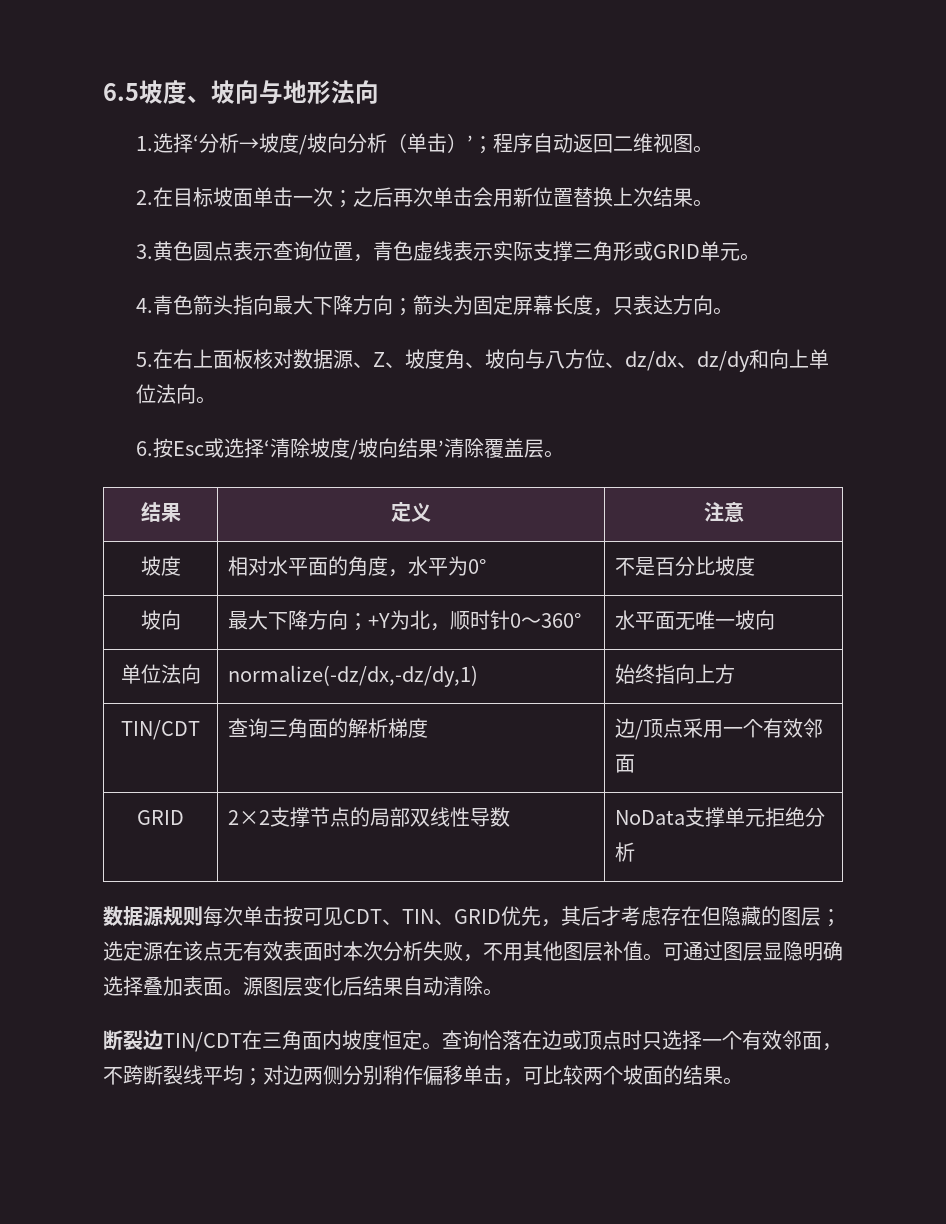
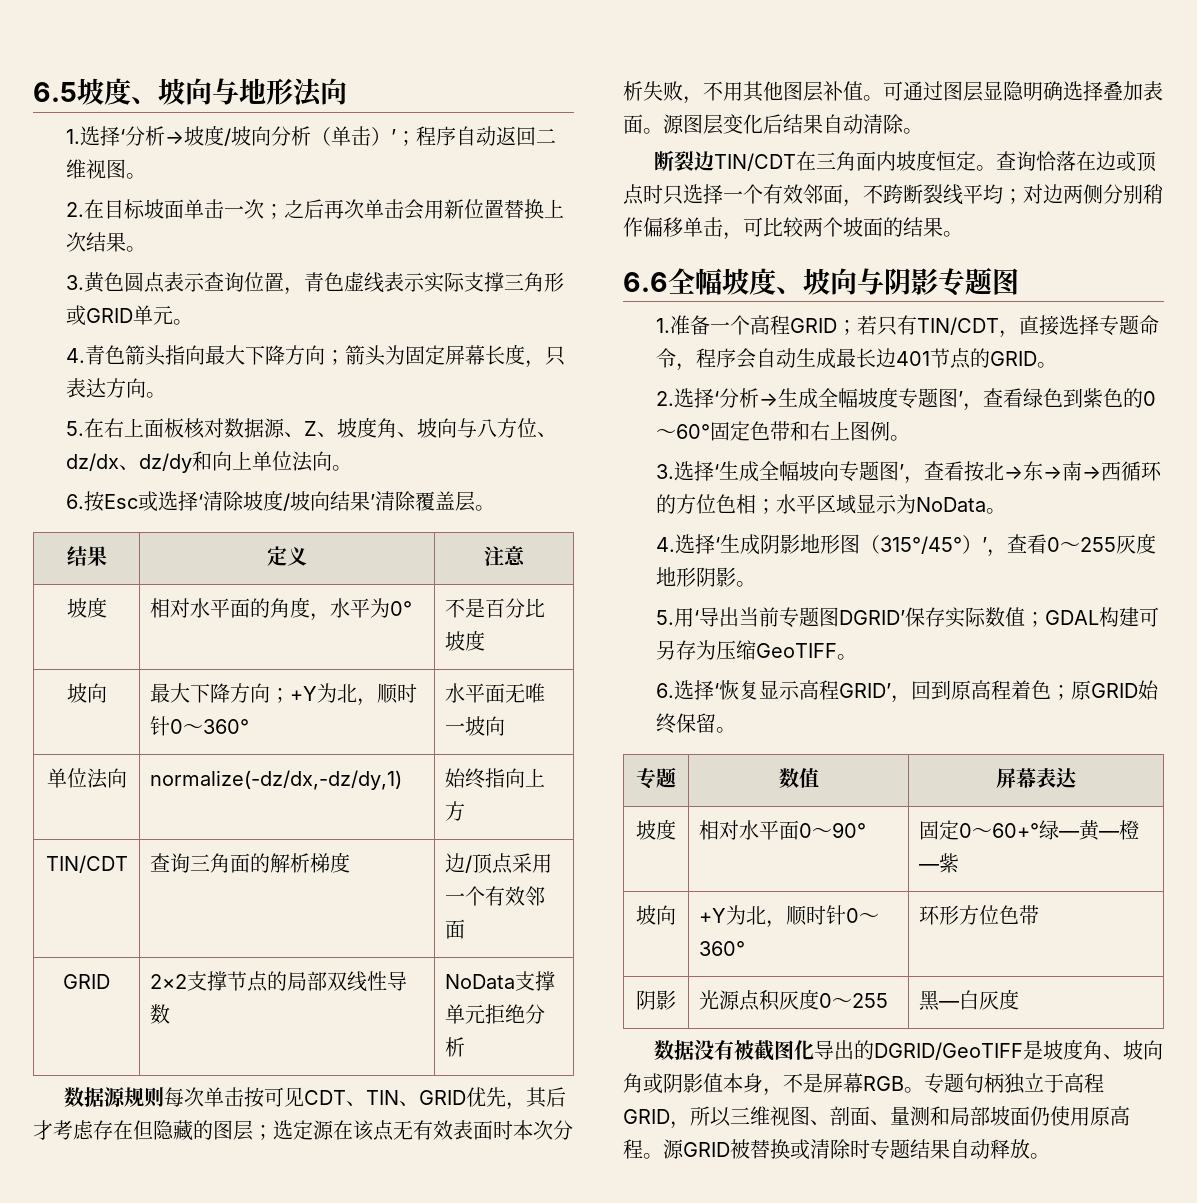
(743, 1081) none -> [623,267,1019,296] [655,315,1159,338] [655,348,1057,371] [655,387,1156,411] [655,421,910,441] [655,461,1162,484] [655,494,1006,514] [655,533,1156,557] [655,567,756,587] [655,607,1159,628] [655,640,857,660] [655,680,1159,703] [655,713,736,734] [636,767,676,789] [778,768,819,788] [996,768,1076,788] [636,819,676,840] [698,820,866,840] [918,820,1139,841] [918,853,959,873] [636,905,676,925] [698,905,879,928] [698,941,745,956] [918,905,1039,925] [636,990,676,1010] [698,989,888,1011] [918,989,1019,1011] [653,1039,1163,1061] [623,1073,1104,1096] [623,1106,1130,1129] [623,1139,1050,1160] // 6.6全幅坡度、坡向与阴影专题图 // 1.准备一个高程GRID；若只有TIN/CDT，直接选择专题命令，程序会自动生成最长边401节点的GRID。 // 2.选择‘分析→生成全幅坡度专题图’，查看绿色到紫色的0～60°固定色带和右上图例。 // 3.选择‘生成全幅坡向专题图’，查看按北→东→南→西循环的方位色相；水平区域显示为NoData。 // 4.选择‘生成阴影地形图（315°/45°）’，查看0～255灰度地形阴影。 // 5.用‘导出当前专题图DGRID’保存实际数值；GDAL构建可另存为压缩GeoTIFF。 // 6.选择‘恢复显示高程GRID’，回到原高程着色；原GRID始终保留。 // 专题 | 数值 | 屏幕表达 // 坡度 | 相对水平面0～90° | 固定0～60+°绿—黄—橙—紫 // 坡向 | +Y为北，顺时针0～360° | 环形方位色带 // 阴影 | 光源点积灰度0～255 | 黑—白灰度 // 数据没有被截图化导出的DGRID/GeoTIFF是坡度角、坡向角或阴影值本身，不是屏幕RGB。专题句柄独立于高程GRID，所以三维视图、剖面、量测和局部坡面仍使用原高程。源GRID被替换或清除时专题结果自动释放。

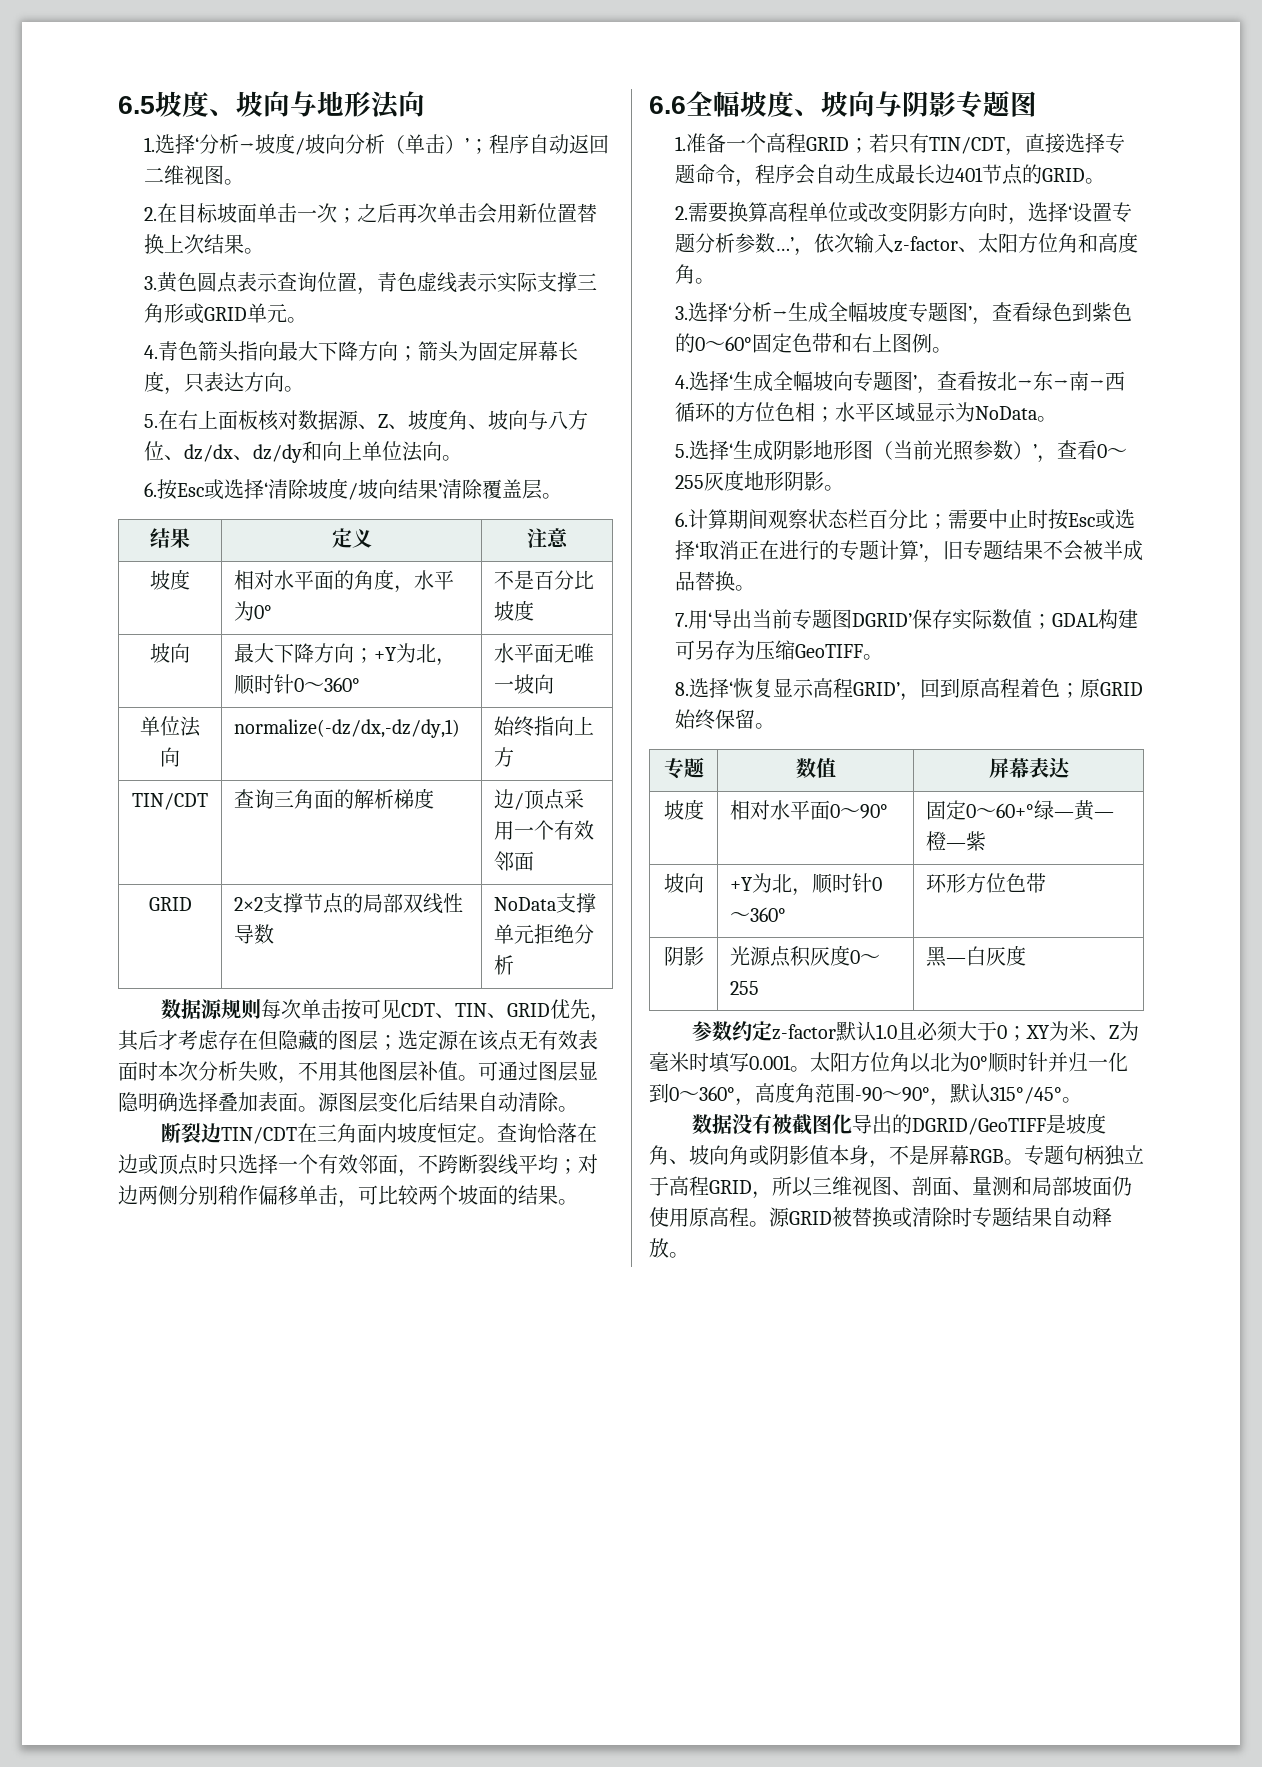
(674, 398) none -> [688,202,1133,225] [675,232,1139,256] [675,264,716,284] [675,306,689,320] 需要换算高程单位或改变阴影方向时，选择‘设置专题分析参数…’，依次输入z-factor、太阳方位角和高度角。 // 3.
[655,464,674,479] 3. -> [675,375,690,389] 4.
[655,537,675,552] 4. -> [675,444,690,458] 5.
[879,536,962,554] 315°/45° -> [893,440,1014,461] 当前光照参数
[655,610,674,625] 5. -> [675,509,1136,530] [675,540,1144,563] [675,571,756,591] [675,613,689,627] 6.计算期间观察状态栏百分比；需要中止时按Esc或选择‘取消正在进行的专题计算’，旧专题结果不会被半成品替换。 // 7.
[655,683,674,698] 6. -> [675,682,690,696] 8.
(1019, 999) none -> [692,1021,1140,1042] [649,1052,1128,1073] [649,1082,1082,1106] // 参数约定z-factor默认1.0且必须大于0；XY为米、Z为毫米时填写0.001。太阳方位角以北为0°顺时针并归一化到0～360°，高度角范围-90～90°，默认315°/45°。

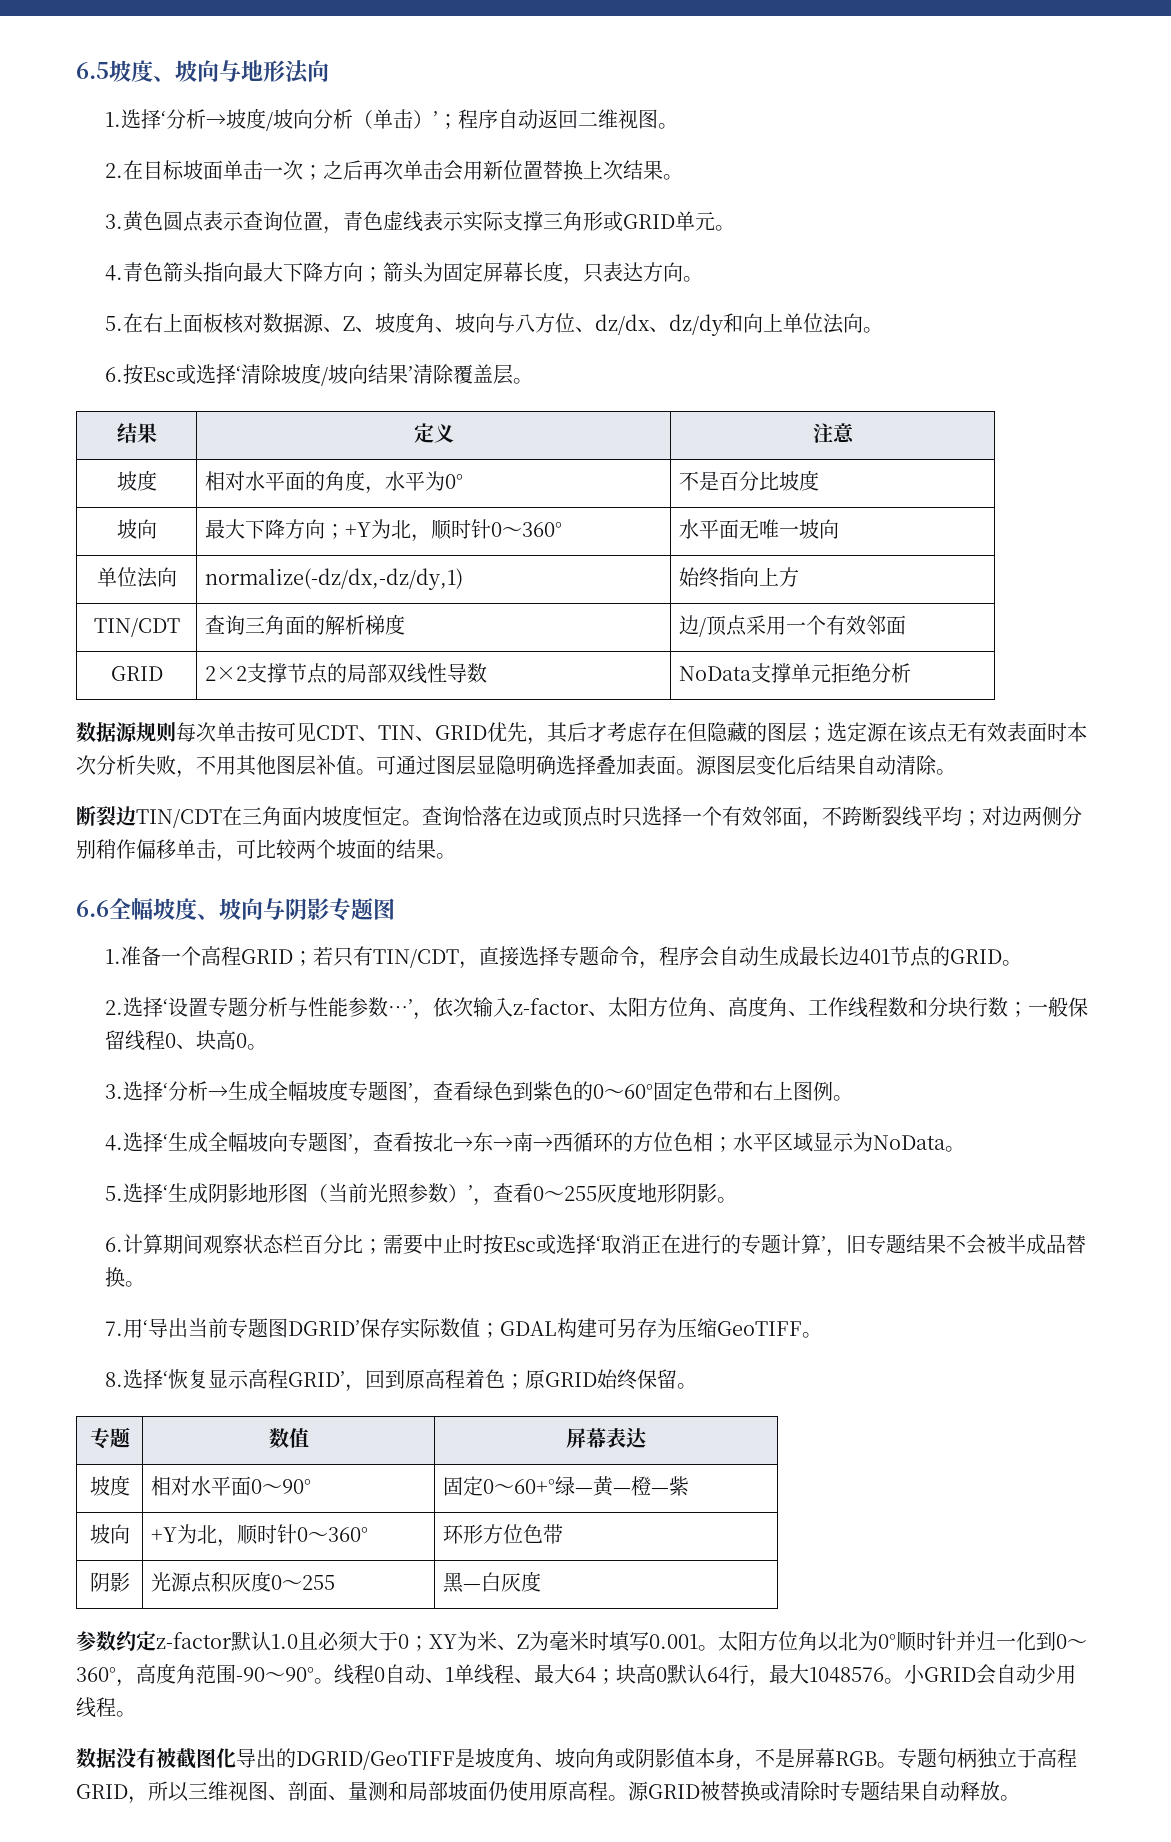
[688,202,1029,225] 需要换算高程单位或改变阴影方向时， -> (124, 1007) none
(736, 243) none -> [288,997,349,1017] 与性能
[1078,232,1139,253] [675,264,696,284] 和高度角 -> [708,996,1089,1018] [105,1030,248,1051] 、高度角、工作线程数和分块行数；一般保留线程0、块高0
[930,1083,1062,1106] ，默认315°/45° -> [314,1664,1076,1687] [76,1697,116,1718] 。线程0自动、1单线程、最大64；块高0默认64行，最大1048576。小GRID会自动少用线程

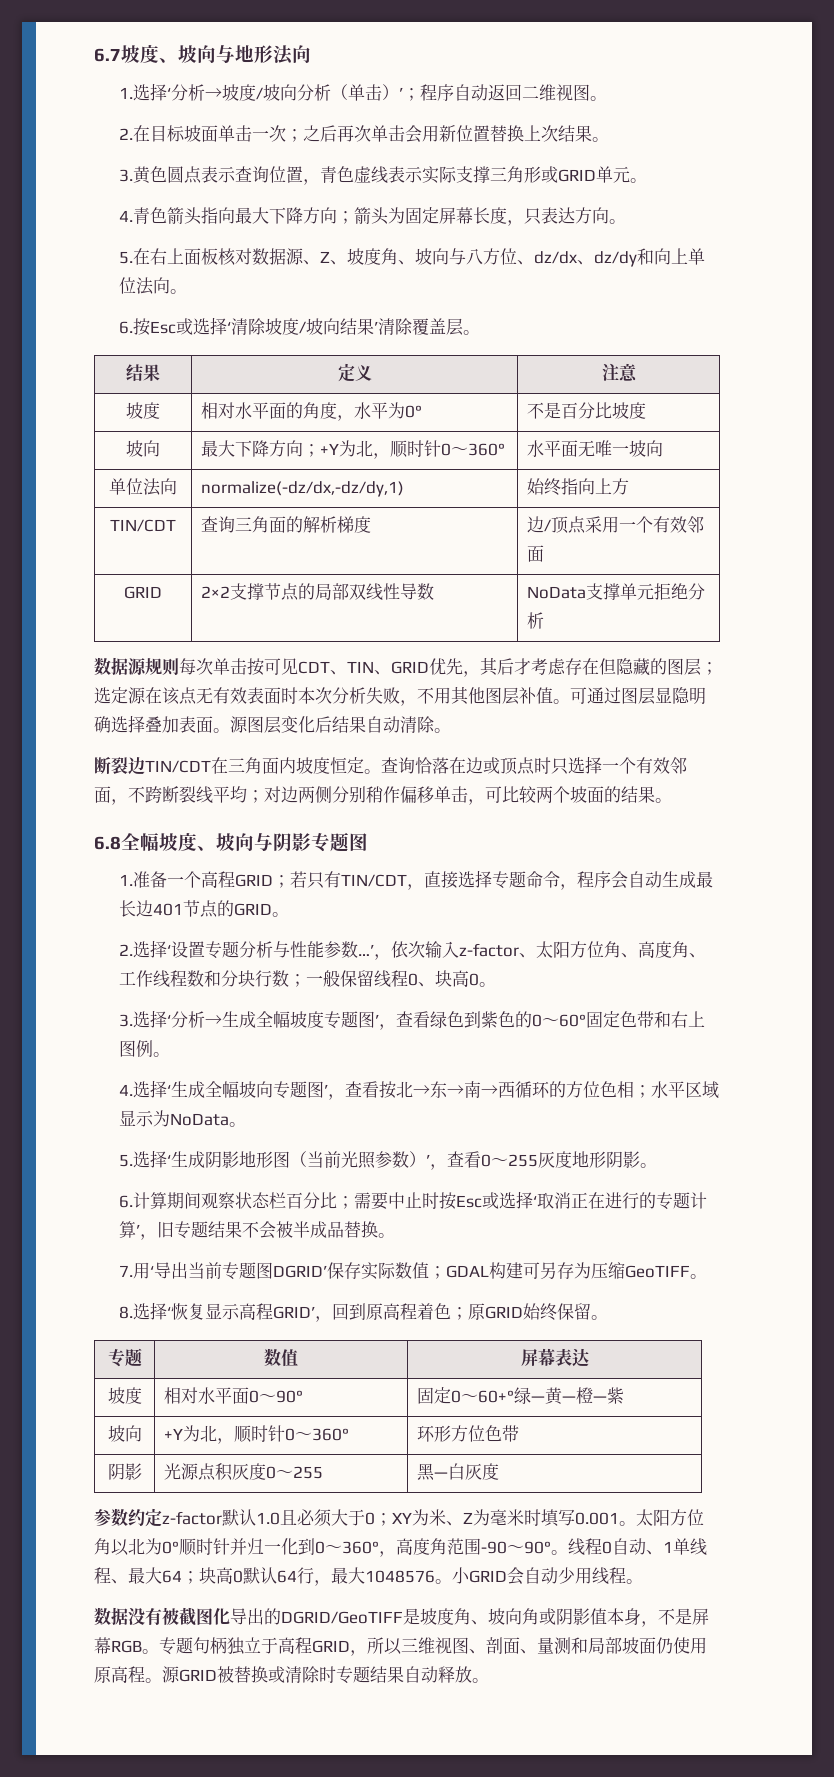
[76,62,109,79] 6.5 -> [94,48,121,62] 6.7
[76,900,109,917] 6.6 -> [94,836,121,850] 6.8

